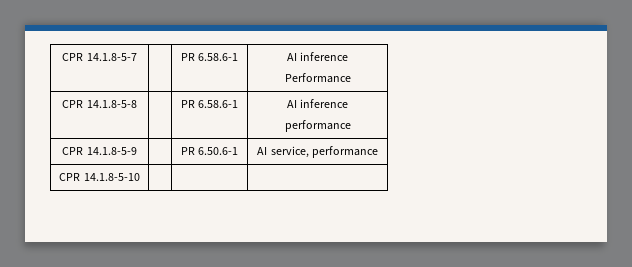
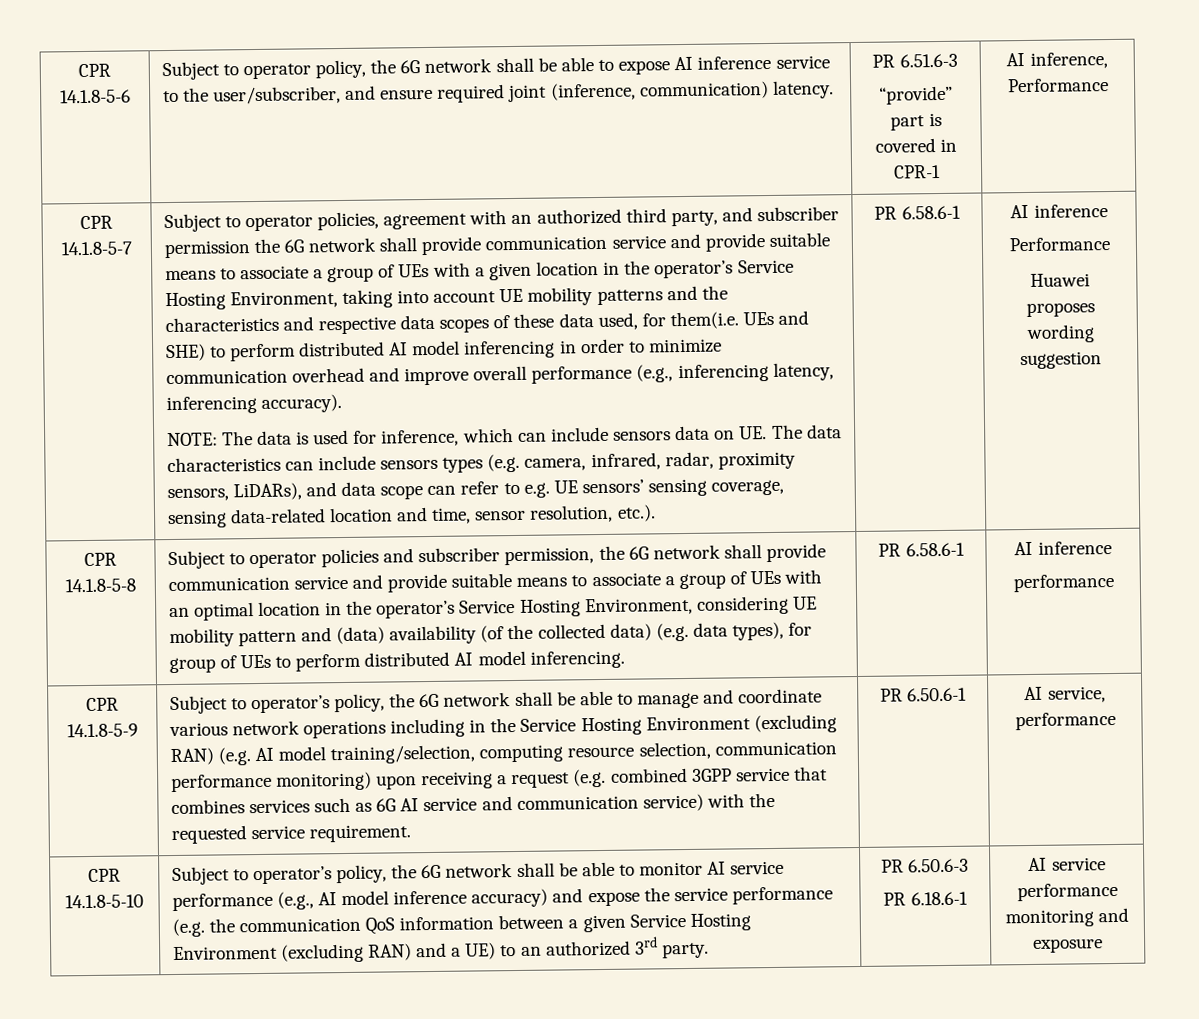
[62,53,137,61] CPR 14.1.8-5-7 | -> [78,63,111,78] [60,89,131,104] [161,55,830,81] [162,80,834,105] [872,53,958,68] [879,85,953,105] [890,112,942,131] [874,138,958,153] [893,164,941,179] [1006,52,1108,69] [1006,78,1109,93] [80,215,113,230] [61,241,132,256] [163,206,840,233] [163,232,830,259] [164,259,794,283] [164,285,728,311] [164,310,810,335] [165,338,722,362] [165,362,834,386] [165,394,342,415] [166,424,842,447] [166,451,796,473] [166,478,785,502] [166,504,656,529] CPR 14.1.8-5-6 | Subject to operator policy, the 6G network shall be able to expose AI inference service to the user/subscriber, and ensure required joint (inference, communication) latency. | PR 6.51.6-3 // “provide” part is covered in CPR-1 | AI inference, Performance // CPR 14.1.8-5-7 | Subject to operator policies, agreement with an authorized third party, and subscriber permission the 6G network shall provide communication service and provide suitable means to associate a group of UEs with a given location in the operator’s Service Hosting Environment, taking into account UE mobility patterns and the characteristics and respective data scopes of these data used, for them(i.e. UEs and SHE) to perform distributed AI model inferencing in order to minimize communication overhead and improve overall performance (e.g., inferencing latency, inferencing accuracy). // NOTE: The data is used for inference, which can include sensors data on UE. The data characteristics can include sensors types (e.g. camera, infrared, radar, proximity sensors, LiDARs), and data scope can refer to e.g. UE sensors’ sensing coverage, sensing data-related location and time, sensor resolution, etc.).
[62,100,137,108] // CPR 14.1.8-5-8 | -> [1030,273,1090,287] [1025,302,1095,318] [1025,324,1095,344] [1020,351,1102,370] [84,552,117,567] [65,578,136,593] [167,543,827,570] [167,569,823,593] [168,595,817,621] [168,621,813,648] [168,650,625,674] // Huawei proposes wording suggestion // CPR 14.1.8-5-8 | Subject to operator policies and subscriber permission, the 6G network shall provide communication service and provide suitable means to associate a group of UEs with an optimal location in the operator’s Service Hosting Environment, considering UE mobility pattern and (data) availability (of the collected data) (e.g. data types), for group of UEs to perform distributed AI model inferencing.
(137, 151) none -> [169,688,823,715] [168,714,837,739] [169,741,837,766] [170,766,828,793] [170,792,776,815] [170,824,411,845] Subject to operator’s policy, the 6G network shall be able to manage and coordinate various network operations including in the Service Hosting Environment (excluding RAN) (e.g. AI model training/selection, computing resource selection, communication performance monitoring) upon receiving a request (e.g. combined 3GPP service that combines services such as 6G AI service and communication service) with the requested service requirement.
(140, 177) | | -> [171,860,785,886] [171,886,833,912] [171,913,751,938] [172,936,709,963] [880,858,970,873] [883,891,968,906] [1028,857,1106,872] [1016,882,1118,902] [1004,907,1130,928] [1033,938,1103,953] Subject to operator’s policy, the 6G network shall be able to monitor AI service performance (e.g., AI model inference accuracy) and expose the service performance (e.g. the communication QoS information between a given Service Hosting Environment (excluding RAN) and a UE) to an authorized 3rd party. | PR 6.50.6-3 // PR 6.18.6-1 | AI service performance monitoring and exposure

